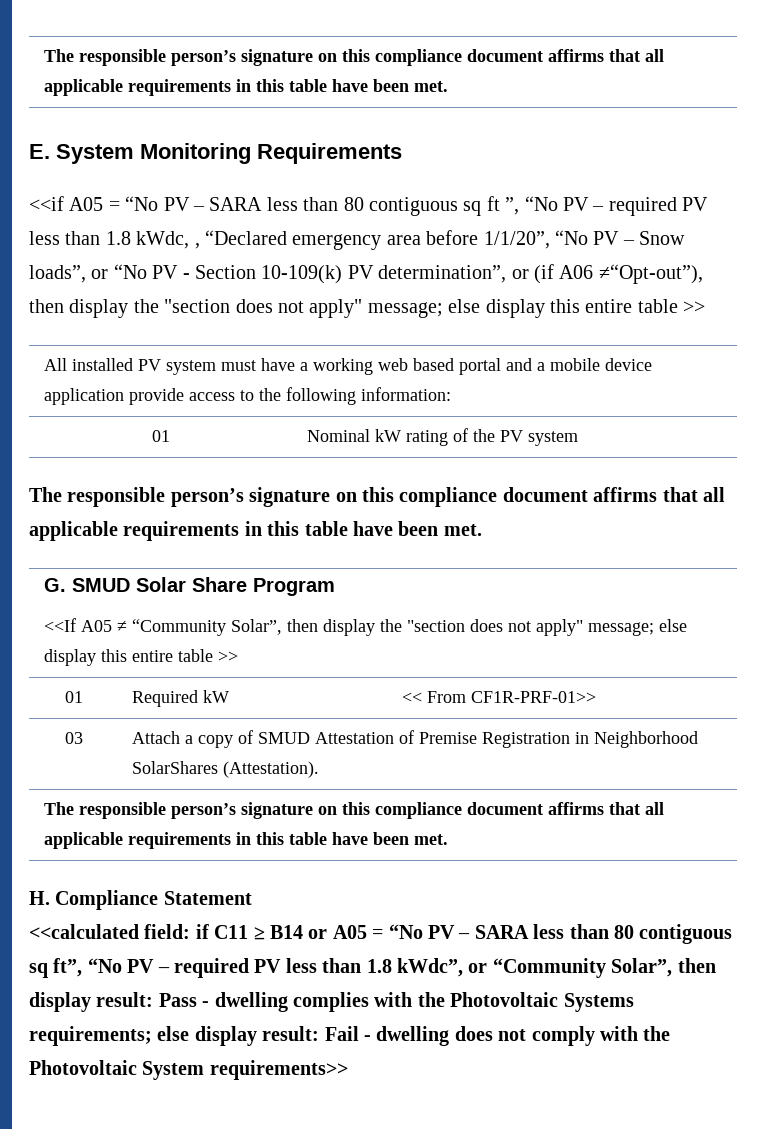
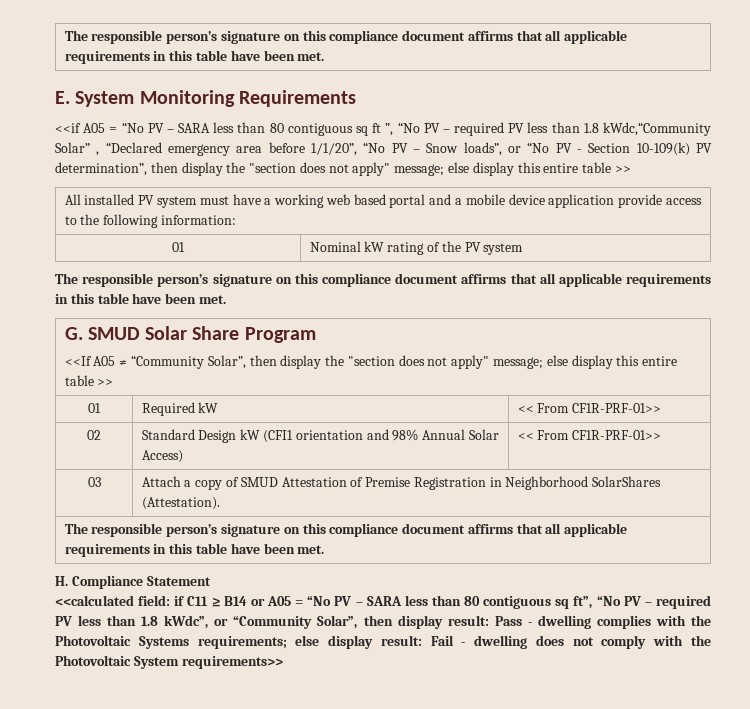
[136,231,190,249] kWdc, -> [603,122,711,136] [55,142,90,153] kWdc,“Community Solar”
[511,264,703,284] or (if A06 ≠“Opt-out”), -> (147, 169) none
(596, 697) none -> [87,430,101,440] [141,429,499,443] [141,450,183,463] [517,430,662,440] // 02 | Standard Design kW (CFI1 orientation and 98% Annual Solar Access) | << From CF1R-PRF-01>>

